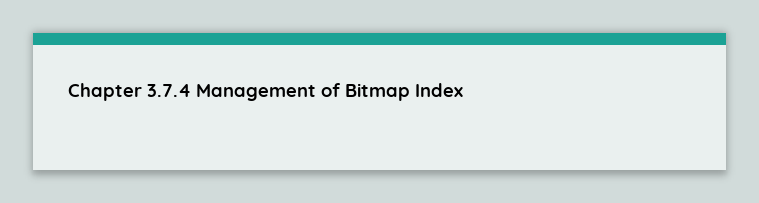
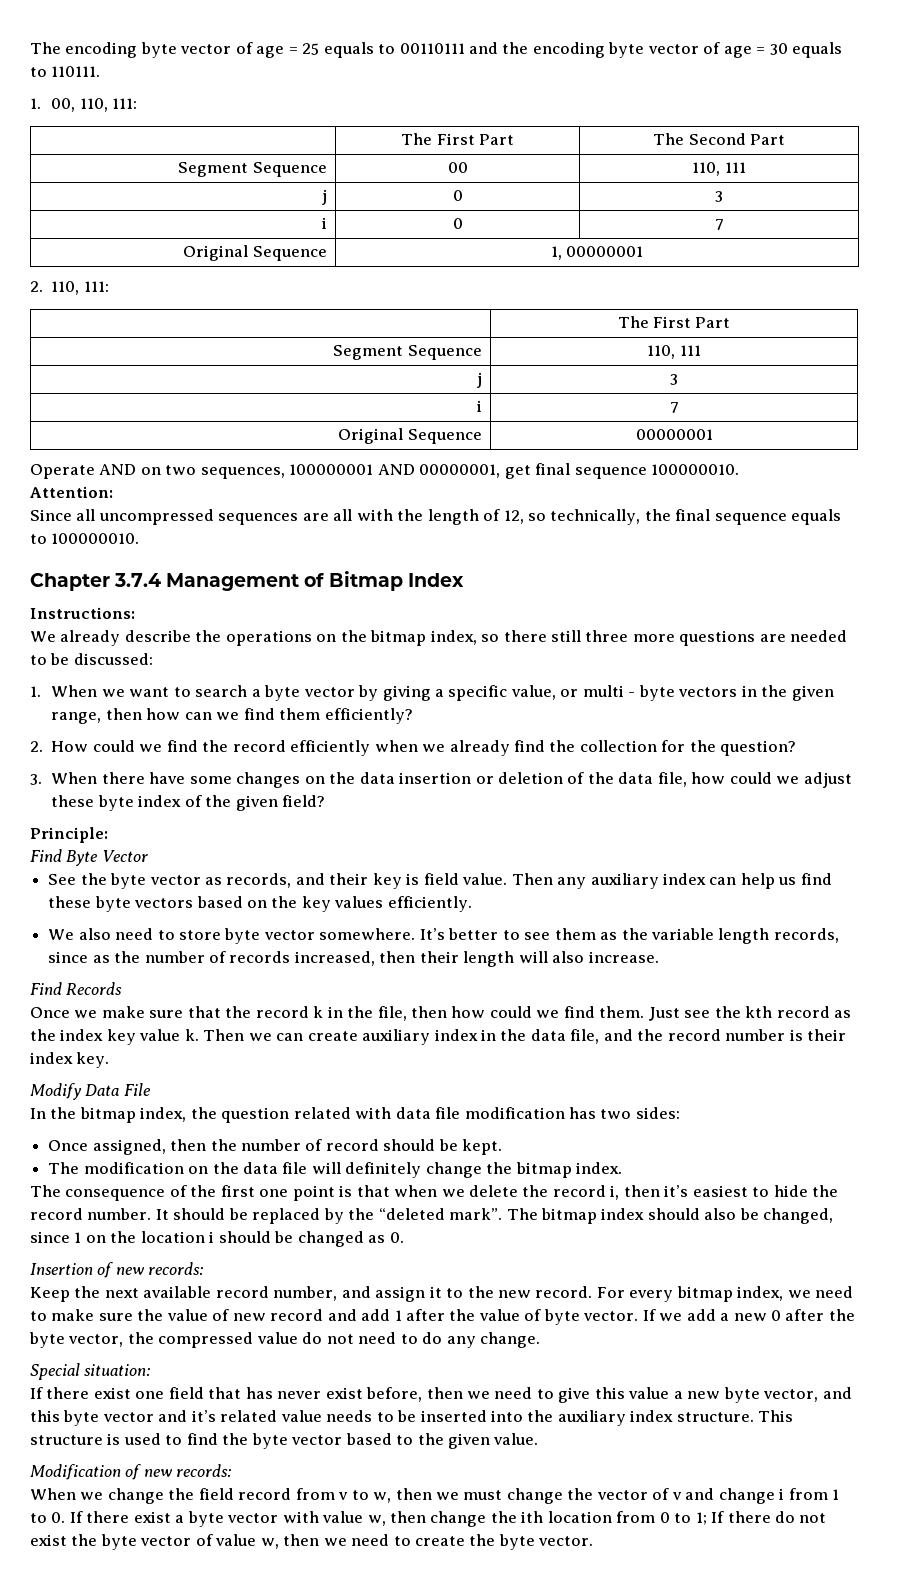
(68, 92) none -> [30,42,843,58] [30,66,101,77] [30,98,138,112] [401,133,514,145] [653,133,785,145] [178,162,327,177] [447,162,468,173] [692,162,746,176] [321,189,327,205] [452,190,463,201] [715,191,723,202] [321,217,327,229] [452,218,463,229] [714,219,724,230] [183,245,327,261] [550,246,644,260] [30,281,109,295] [617,316,731,328] [333,345,482,360] [647,345,701,359] [476,372,482,388] [670,374,678,385] [476,400,482,412] [669,402,679,413] [338,428,482,444] [635,429,713,440] [30,463,740,479] [30,486,113,498] [30,509,842,525] [30,533,140,544] The encoding byte vector of age = 25 equals to 00110111 and the encoding byte vector of age = 30 equals to 110111. // 1. 00, 110, 111: // | The First Part | The Second Part // Segment Sequence | 00 | 110, 111 // j | 0 | 3 // i | 0 | 7 // Original Sequence | 1, 00000001 // 2. 110, 111: // | The First Part // Segment Sequence | 110, 111 // j | 3 // i | 7 // Original Sequence | 00000001 // Operate AND on two sequences, 100000001 AND 00000001, get final sequence 100000010. // Attention: // Since all uncompressed sequences are all with the length of 12, so technically, the final sequence equals to 100000010. //
(463, 90) none -> [30,607,135,619] [30,630,848,646] [30,653,153,665] [30,685,834,701] [51,708,413,724] [30,740,797,756] [30,772,852,788] [51,795,326,811] [30,827,108,843] [30,849,148,866] [48,873,832,889] [48,896,472,912] [48,928,839,944] [48,951,659,967] [30,982,123,995] [30,1006,852,1021] [30,1029,847,1045] [30,1052,110,1068] [30,1083,151,1100] [30,1107,680,1123] [48,1139,503,1155] [48,1162,623,1178] [30,1185,839,1201] [30,1208,834,1224] [30,1231,404,1247] [30,1262,204,1278] [30,1286,854,1302] [30,1309,855,1325] [29,1332,541,1348] [30,1363,151,1380] [30,1387,852,1403] [30,1410,794,1426] [30,1433,539,1449] [30,1464,232,1480] [30,1488,840,1504] [30,1511,827,1527] [30,1534,594,1550] // Instructions: // We already describe the operations on the bitmap index, so there still three more questions are needed to be discussed: // 1. When we want to search a byte vector by giving a specific value, or multi - byte vectors in the given range, then how can we find them efficiently? // 2. How could we find the record efficiently when we already find the collection for the question? // 3. When there have some changes on the data insertion or deletion of the data file, how could we adjust these byte index of the given field? // Principle: // Find Byte Vector // See the byte vector as records, and their key is field value. Then any auxiliary index can help us find these byte vectors based on the key values efficiently. // We also need to store byte vector somewhere. It’s better to see them as the variable length records, since as the number of records increased, then their length will also increase. // Find Records // Once we make sure that the record k in the file, then how could we find them. Just see the kth record as the index key value k. Then we can create auxiliary index in the data file, and the record number is their index key. // Modify Data File // In the bitmap index, the question related with data file modification has two sides: // Once assigned, then the number of record should be kept. // The modification on the data file will definitely change the bitmap index. // The consequence of the first one point is that when we delete the record i, then it’s easiest to hide the record number. It should be replaced by the “deleted mark”. The bitmap index should also be changed, since 1 on the location i should be changed as 0. // Insertion of new records: // Keep the next available record number, and assign it to the new record. For every bitmap index, we need to make sure the value of new record and add 1 after the value of byte vector. If we add a new 0 after the byte vector, the compressed value do not need to do any change. // Special situation: // If there exist one field that has never exist before, then we need to give this value a new byte vector, and this byte vector and it’s related value needs to be inserted into the auxiliary index structure. This structure is used to find the byte vector based to the given value. // Modification of new records: // When we change the field record from v to w, then we must change the vector of v and change i from 1 to 0. If there exist a byte vector with value w, then change the ith location from 0 to 1; If there do not exist the byte vector of value w, then we need to create the byte vector.

